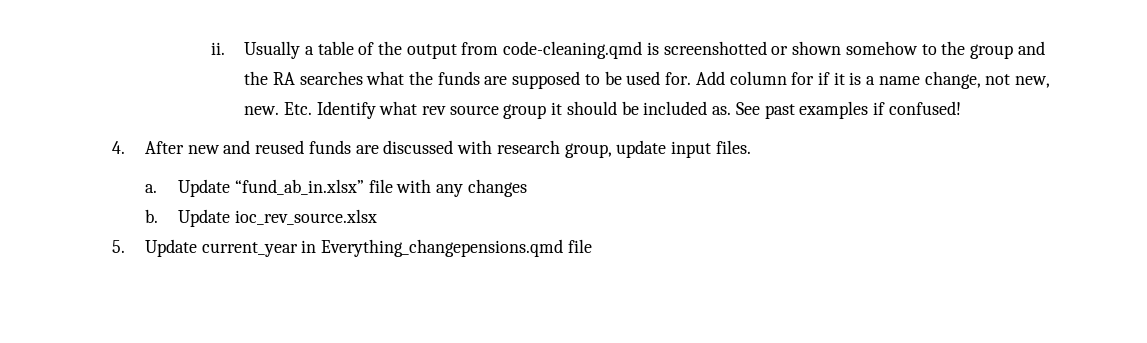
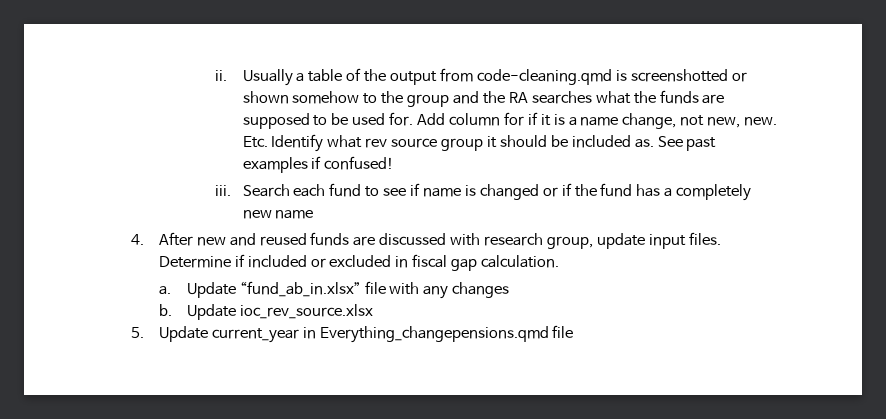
(961, 108) none -> [214,183,752,201] [242,210,314,219] // iii. Search each fund to see if name is changed or if the fund has a completely new name
(751, 147) none -> [158,254,560,271] Determine if included or excluded in fiscal gap calculation.

